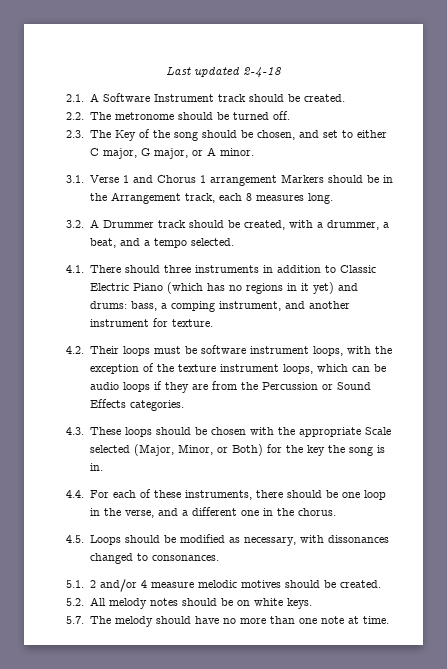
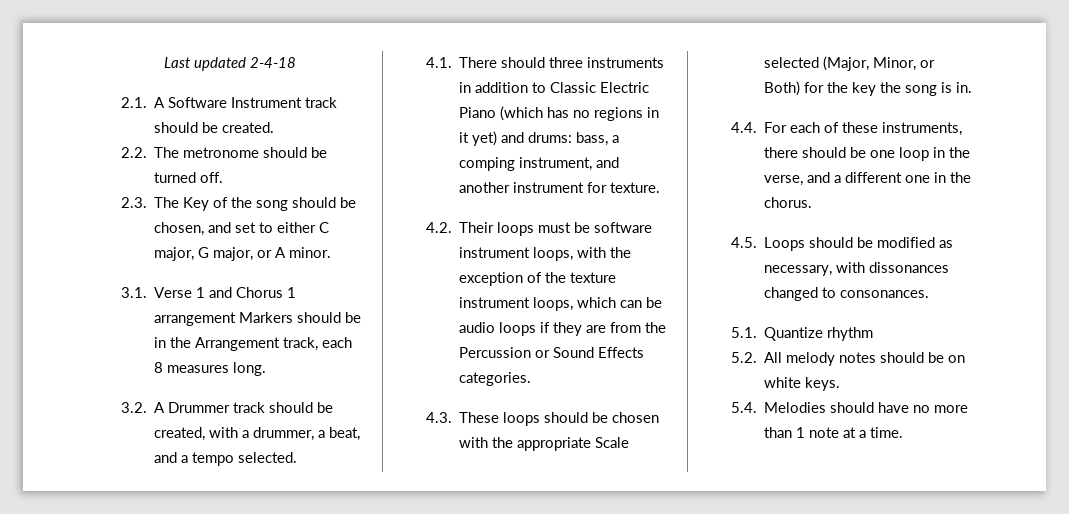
[89,579,381,592] 2 and/or 4 measure melodic motives should be created. -> [764,327,874,341] Quantize rhythm
[66,616,153,627] 5.7. The melody -> [730,402,827,413] 5.4. Melodies
[298,618,317,624] one -> [796,427,806,438] 1
(359, 620) none -> [859,430,867,438] a

